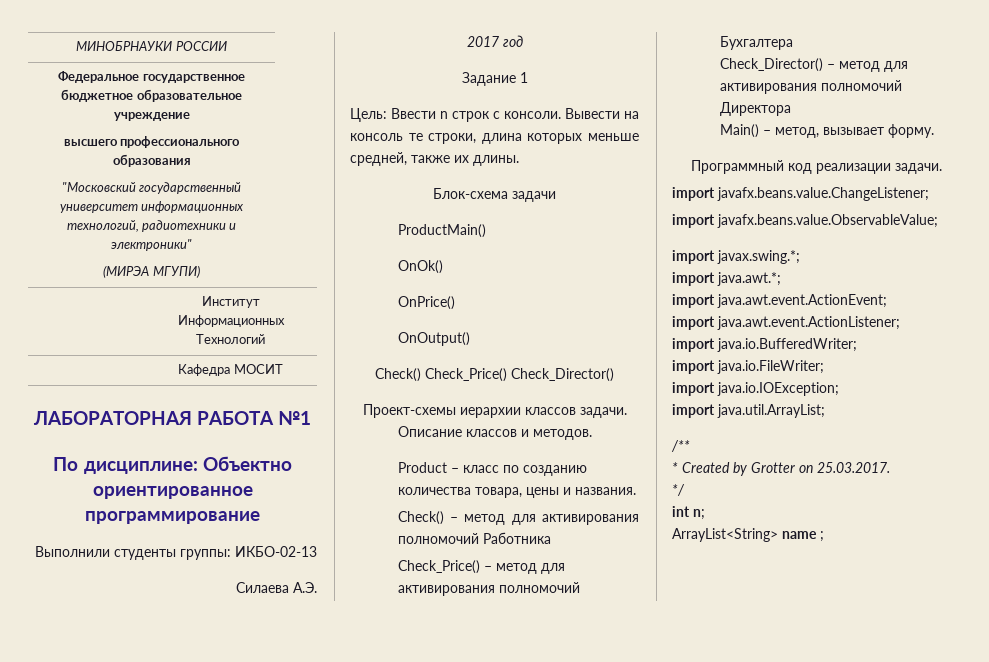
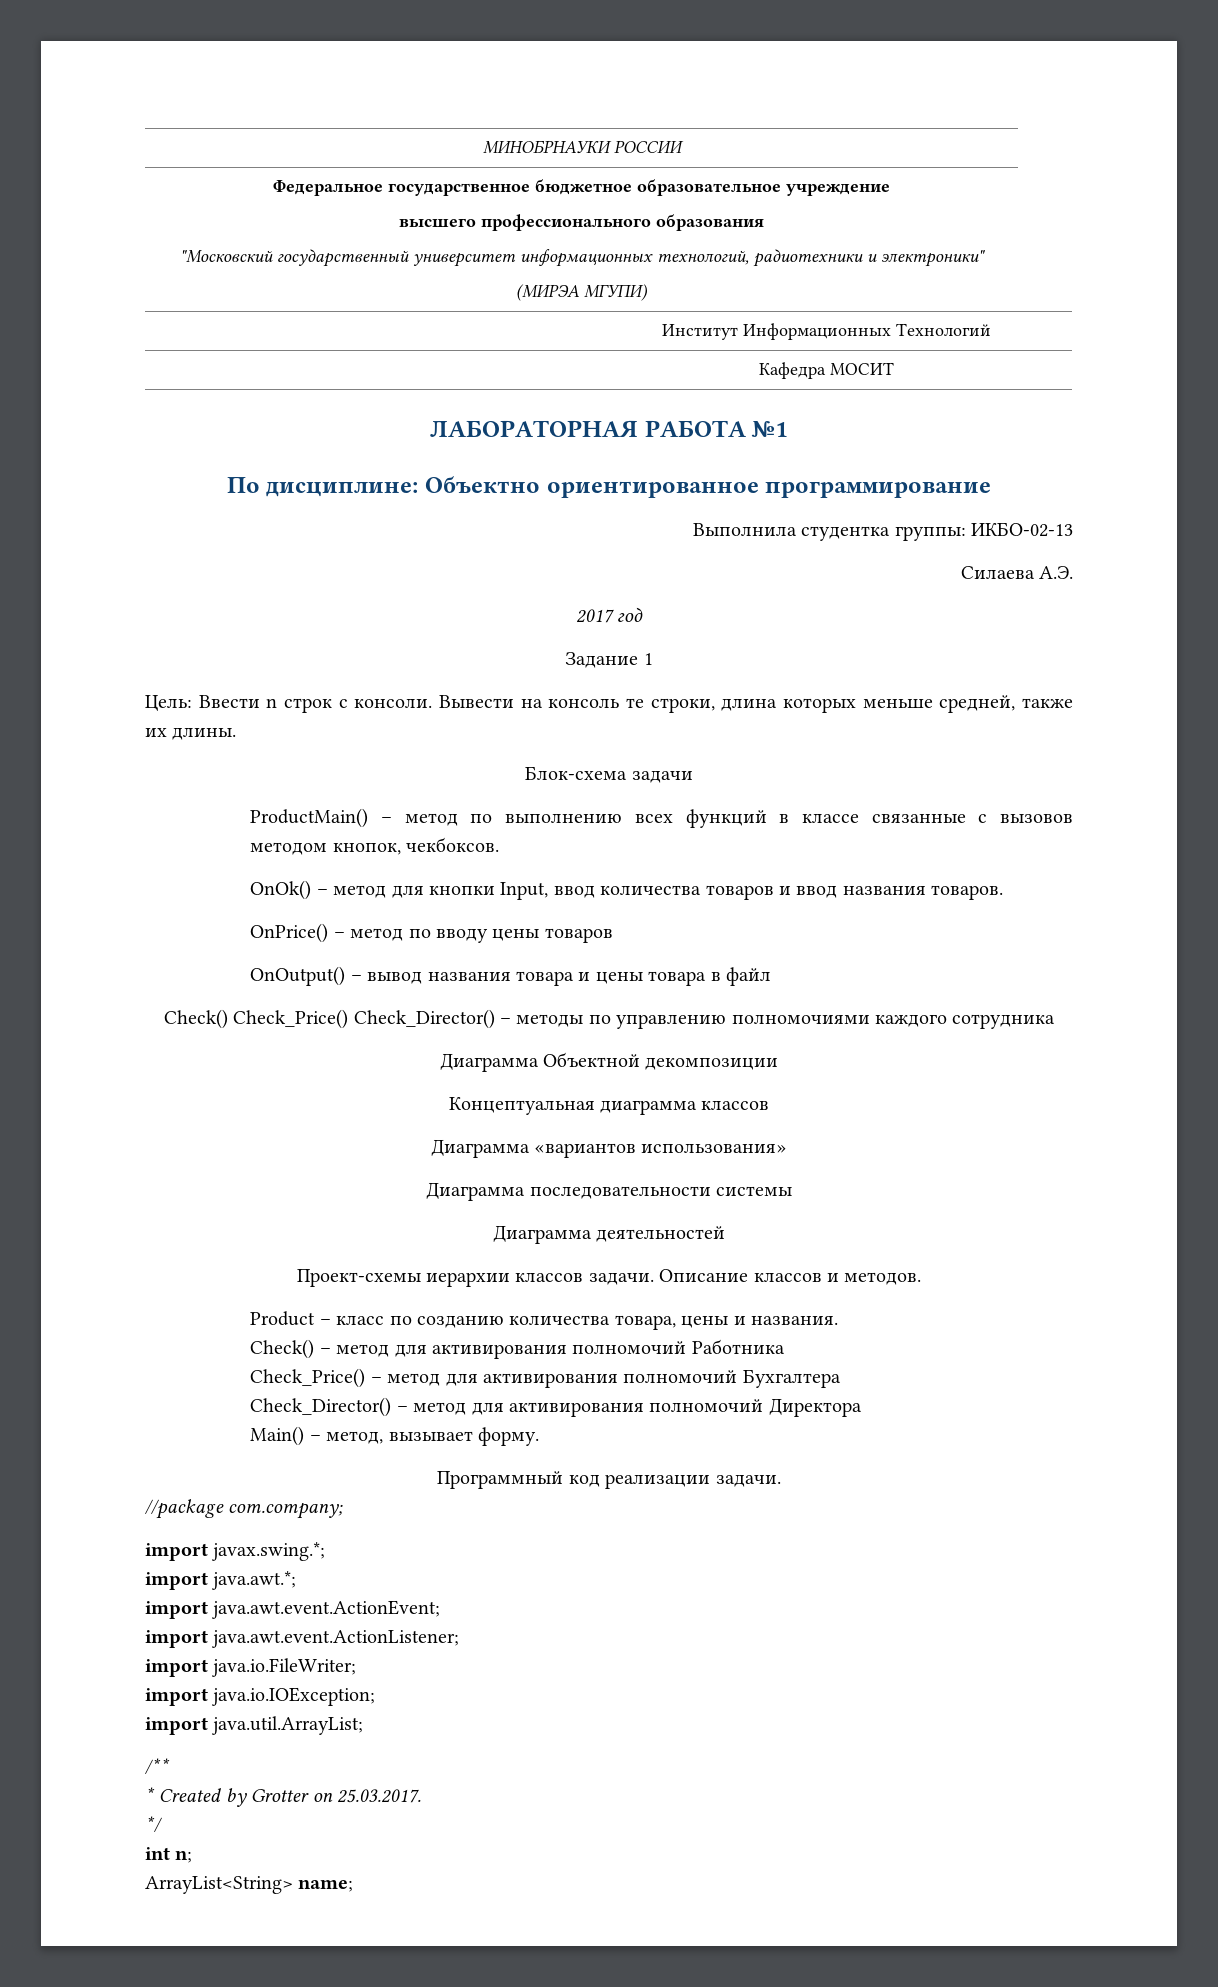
[35,546,176,560] Выполнили студенты -> [692,523,891,541] Выполнила студентка
[397,260,443,274] [397,296,455,310] [397,332,470,346] [375,368,614,382] // OnOk() // OnPrice() // OnOutput() // Check() Check_Price() Check_Director() -> [381,809,1073,828] [250,837,500,855] [250,880,1004,900] [250,923,613,943] [250,966,771,986] [163,1009,1056,1029] [439,1052,779,1072] [448,1097,770,1115] [430,1139,788,1158] [426,1182,792,1201] [492,1225,726,1244] – метод по выполнению всех функций в классе связанные с вызовов методом кнопок, чекбоксов. // OnOk() – метод для кнопки Input, ввод количества товаров и ввод названия товаров. // OnPrice() – метод по вводу цены товаров // OnOutput() – вывод названия товара и цены товара в файл // Check() Check_Price() Check_Director() – методы по управлению полномочиями каждого сотрудника // Диаграмма Объектной декомпозиции // Концептуальная диаграмма классов // Диаграмма «вариантов использования» // Диаграмма последовательности системы // Диаграмма деятельностей
[672,187,929,201] [672,214,938,228] import javafx.beans.value.ChangeListener; // import javafx.beans.value.ObservableValue; -> [145,1499,344,1519] //package com.company;
[672,338,857,352] // import java.io.BufferedWriter; -> (460, 1639) none
[782,531,824,542] name ; -> [298,1879,354,1892] name;

